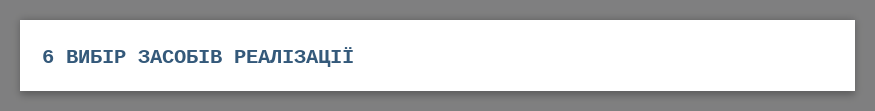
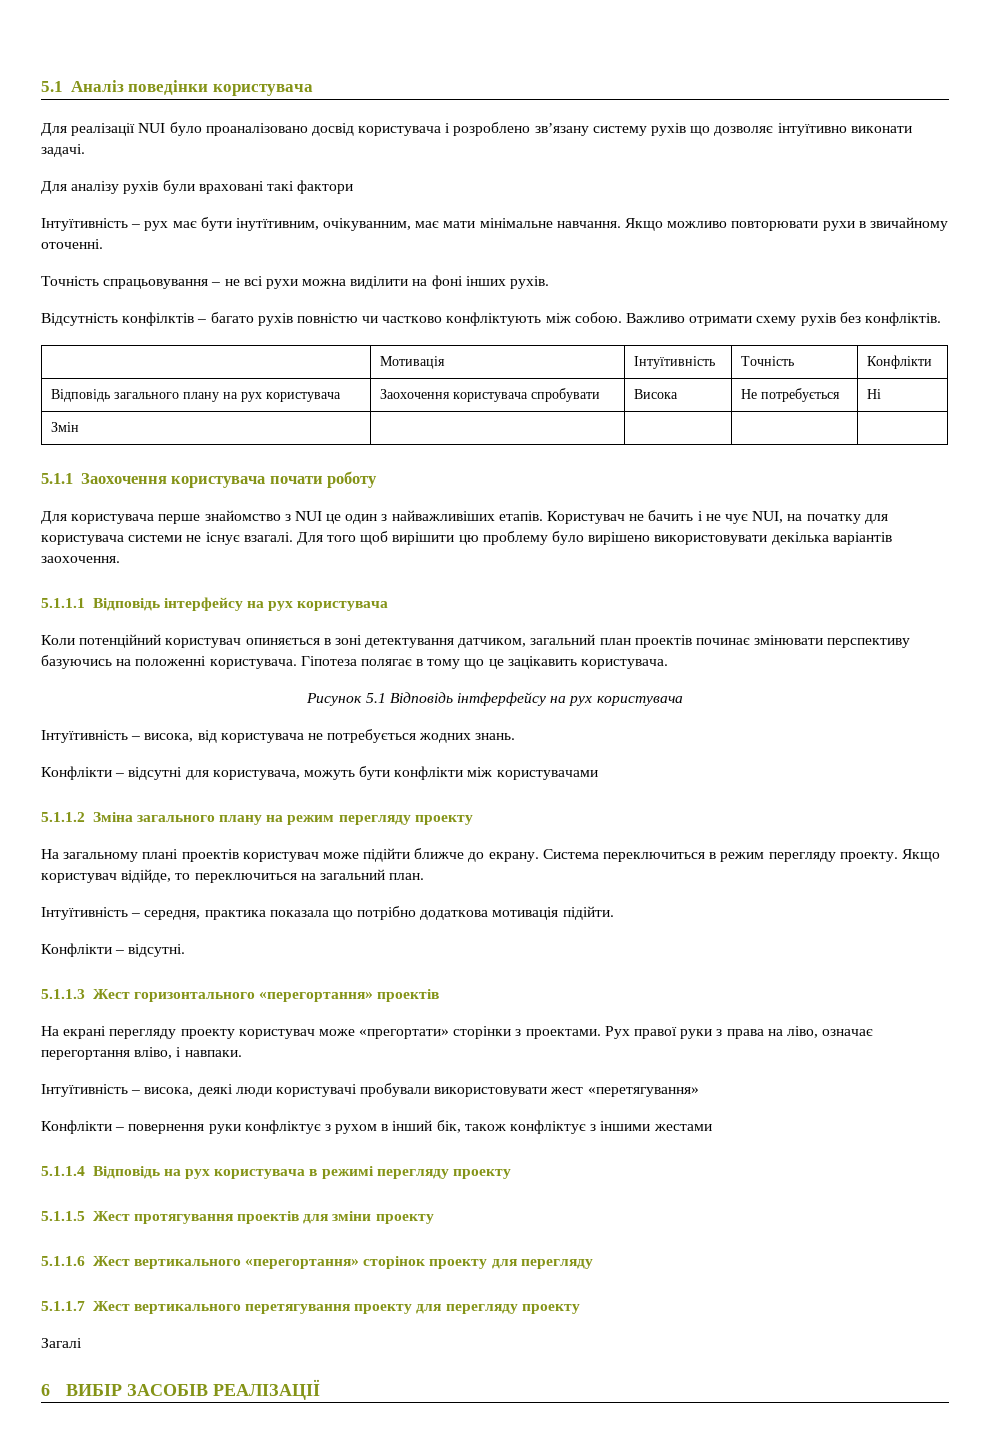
(42, 56) none -> [41,80,313,96] [41,122,912,136] [41,144,85,157] [41,180,354,194] [41,217,948,231] [41,239,103,249] [41,275,550,289] [41,312,941,326] [380,356,446,369] [634,356,716,369] [741,356,795,366] [867,355,933,369] [51,389,342,402] [380,388,601,402] [634,389,679,399] [741,388,841,402] [867,389,882,399] [51,422,80,432] [41,471,378,488] [41,510,888,524] [41,531,892,545] [41,556,120,563] [41,597,389,611] [41,634,911,648] [41,655,669,669] [306,692,683,706] [41,729,516,743] [41,766,598,780] [41,812,473,825] [41,848,940,862] [41,869,425,883] [41,906,614,920] [41,943,186,957] [41,989,440,1002] [41,1026,874,1039] [41,1047,242,1060] [41,1083,699,1097] [41,1120,712,1134] [41,1166,512,1179] [41,1211,434,1224] [41,1256,593,1269] [41,1301,580,1314] [41,1338,82,1348] 5.1 Аналіз поведінки користувача // Для реалізації NUI було проаналізовано досвід користувача і розроблено зв’язану систему рухів що дозволяє інтуїтивно виконати задачі. // Для аналізу рухів були враховані такі фактори // Інтуїтивність – рух має бути інутїтивним, очікуванним, має мати мінімальне навчання. Якщо можливо повторювати рухи в звичайному оточенні. // Точність спрацьовування – не всі рухи можна виділити на фоні інших рухів. // Відсутність конфілктів – багато рухів повністю чи частково конфліктують між собою. Важливо отримати схему рухів без конфліктів. // | Мотивація | Інтуїтивність | Точність | Конфлікти // Відповідь загального плану на рух користувача | Заохочення користувача спробувати | Висока | Не потребується | Ні // Змін | | | | // 5.1.1 Заохочення користувача почати роботу // Для користувача перше знайомство з NUI це один з найважливіших етапів. Користувач не бачить і не чує NUI, на початку для користувача системи не існує взагалі. Для того щоб вирішити цю проблему було вирішено використовувати декілька варіантів заохочення. // 5.1.1.1 Відповідь інтерфейсу на рух користувача // Коли потенційний користувач опиняється в зоні детектування датчиком, загальний план проектів починає змінювати перспективу базуючись на положенні користувача. Гіпотеза полягає в тому що це зацікавить користувача. // Рисунок 5.1 Відповідь інтферфейсу на рух користувача // Інтуїтивність – висока, від користувача не потребується жодних знань. // Конфлікти – відсутні для користувача, можуть бути конфлікти між користувачами // 5.1.1.2 Зміна загального плану на режим перегляду проекту // На загальному плані проектів користувач може підійти ближче до екрану. Система переключиться в режим перегляду проекту. Якщо користувач відійде, то переключиться на загальний план. // Інтуїтивність – середня, практика показала що потрібно додаткова мотивація підійти. // Конфлікти – відсутні. // 5.1.1.3 Жест горизонтального «перегортання» проектів // На екрані перегляду проекту користувач може «прегортати» сторінки з проектами. Рух правої руки з права на ліво, означає перегортання вліво, і навпаки. // Інтуїтивність – висока, деякі люди користувачі пробували використовувати жест «перетягування» // Конфлікти – повернення руки конфліктує з рухом в інший бік, також конфліктує з іншими жестами // 5.1.1.4 Відповідь на рух користувача в режимі перегляду проекту // 5.1.1.5 Жест протягування проектів для зміни проекту // 5.1.1.6 Жест вертикального «перегортання» сторінок проекту для перегляду // 5.1.1.7 Жест вертикального перетягування проекту для перегляду проекту // Загалі //

